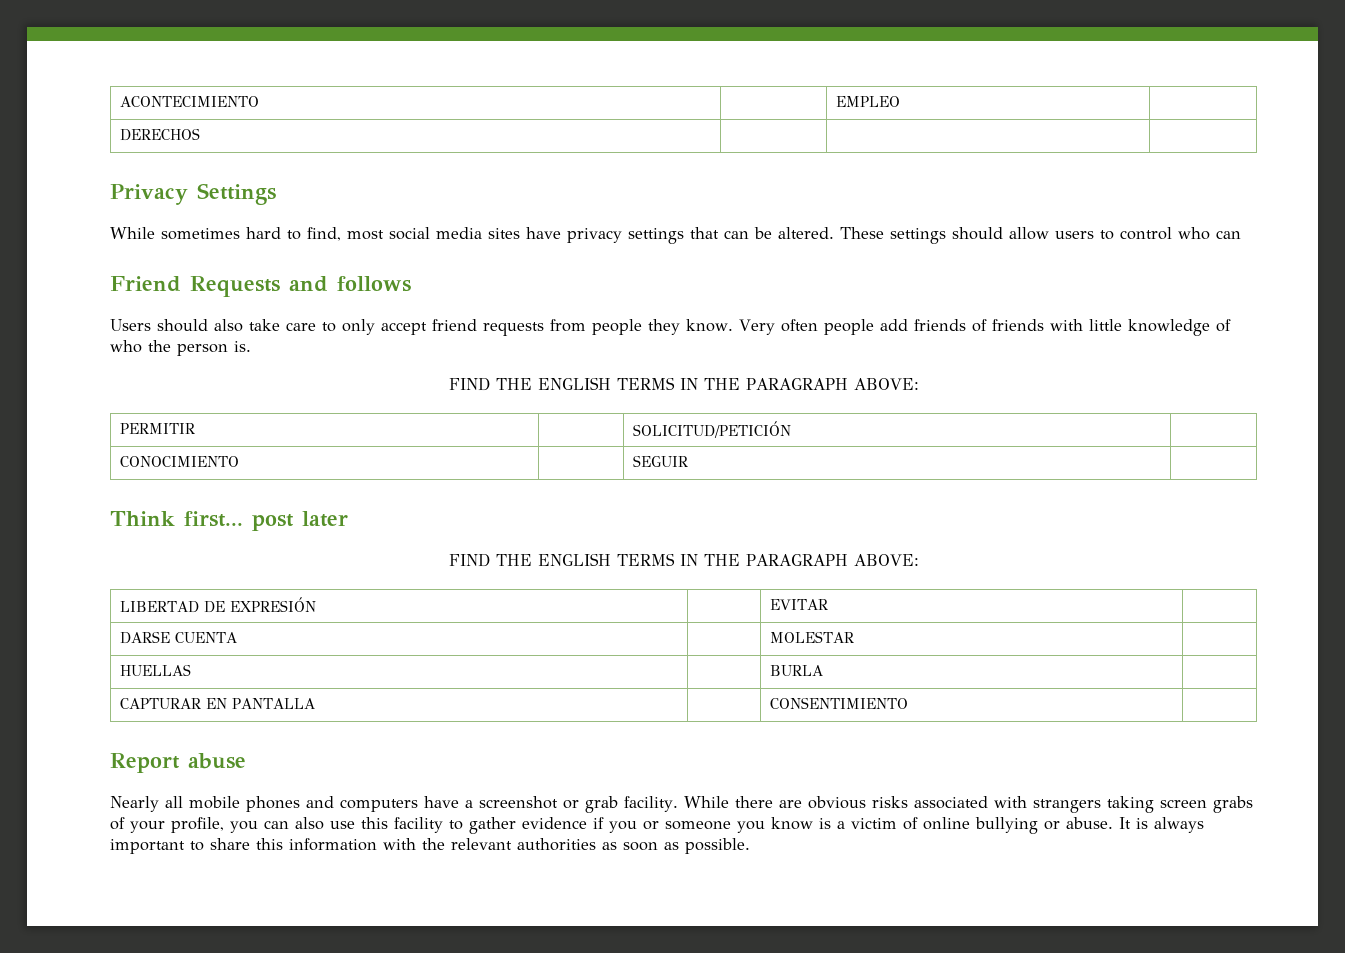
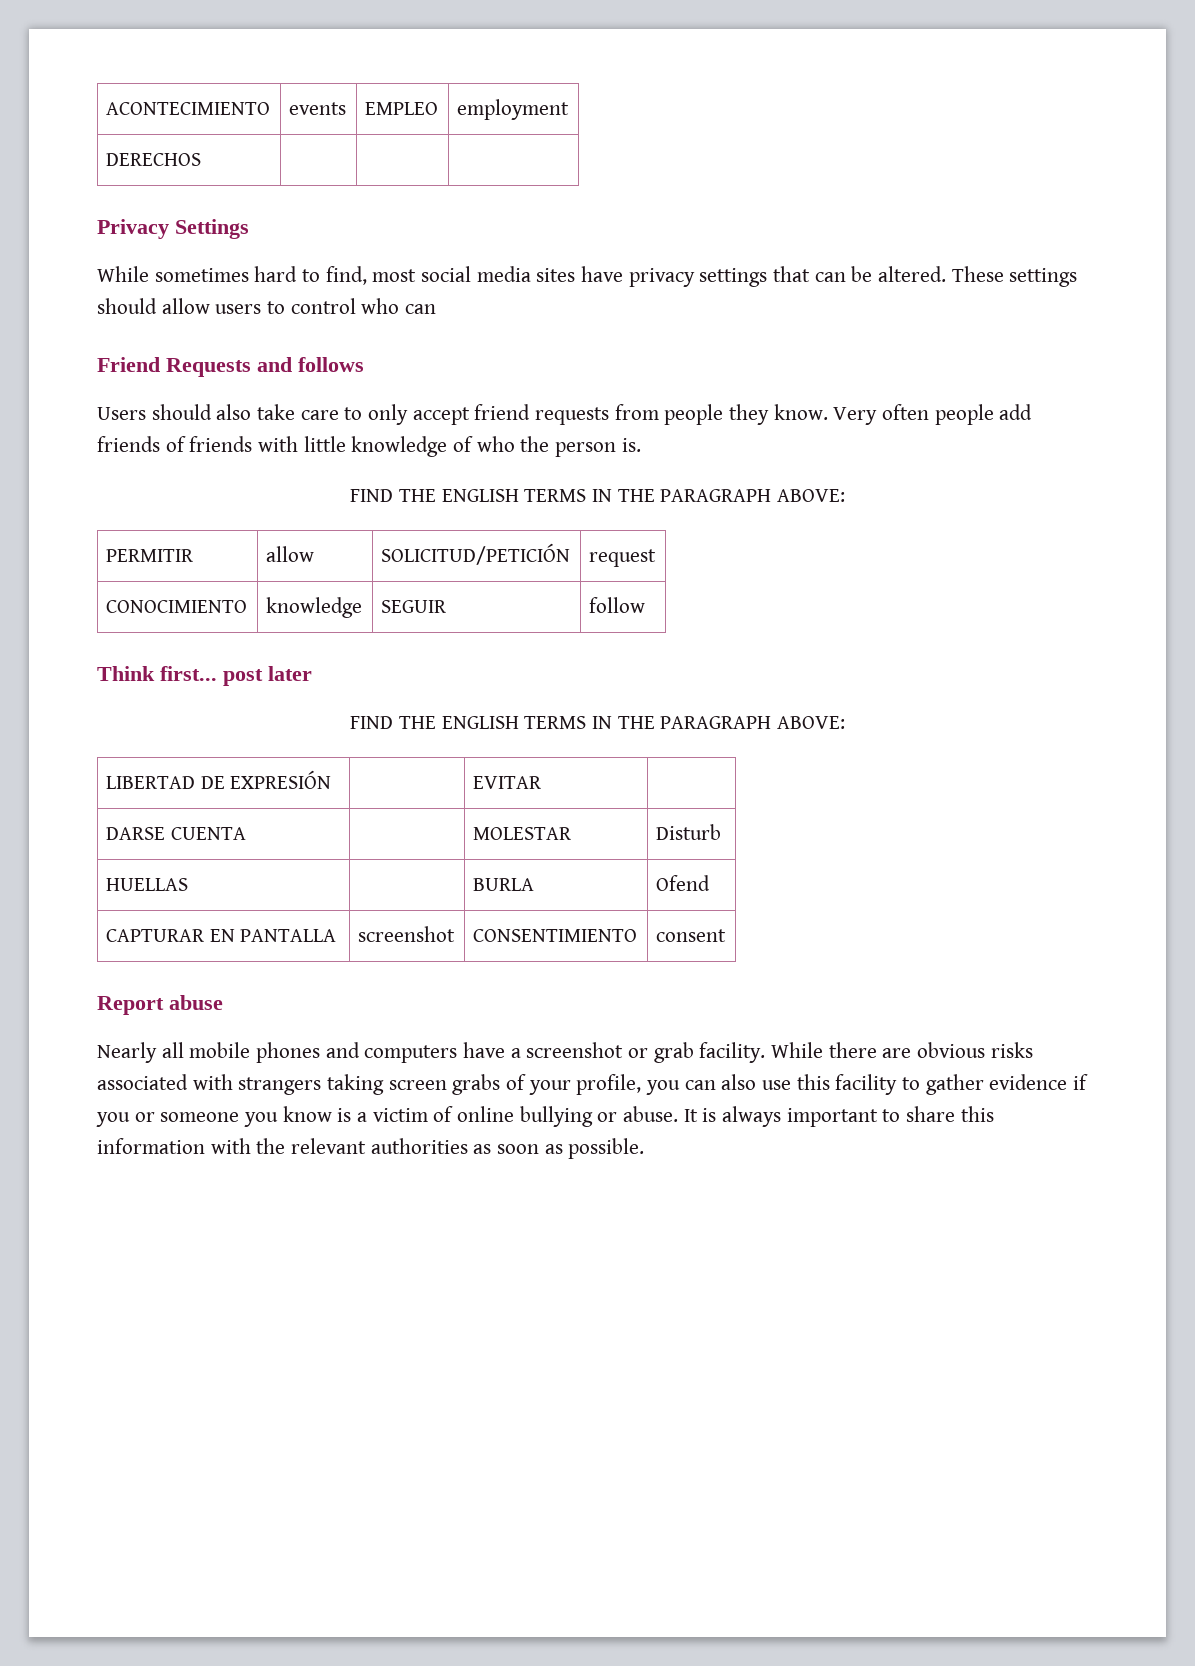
(259, 101) none -> [289,102,347,115] events
(900, 101) none -> [457,99,570,120] employment
(195, 428) none -> [266,546,315,562] allow
(791, 429) none -> [589,549,657,567] request
(239, 461) none -> [266,597,363,618] knowledge
(688, 461) none -> [589,597,646,613] follow
(854, 637) none -> [656,824,722,840] Disturb
(823, 670) none -> [656,875,711,891] Ofend
(315, 703) none -> [358,926,456,942] screenshot
(908, 703) none -> [656,929,727,942] consent

